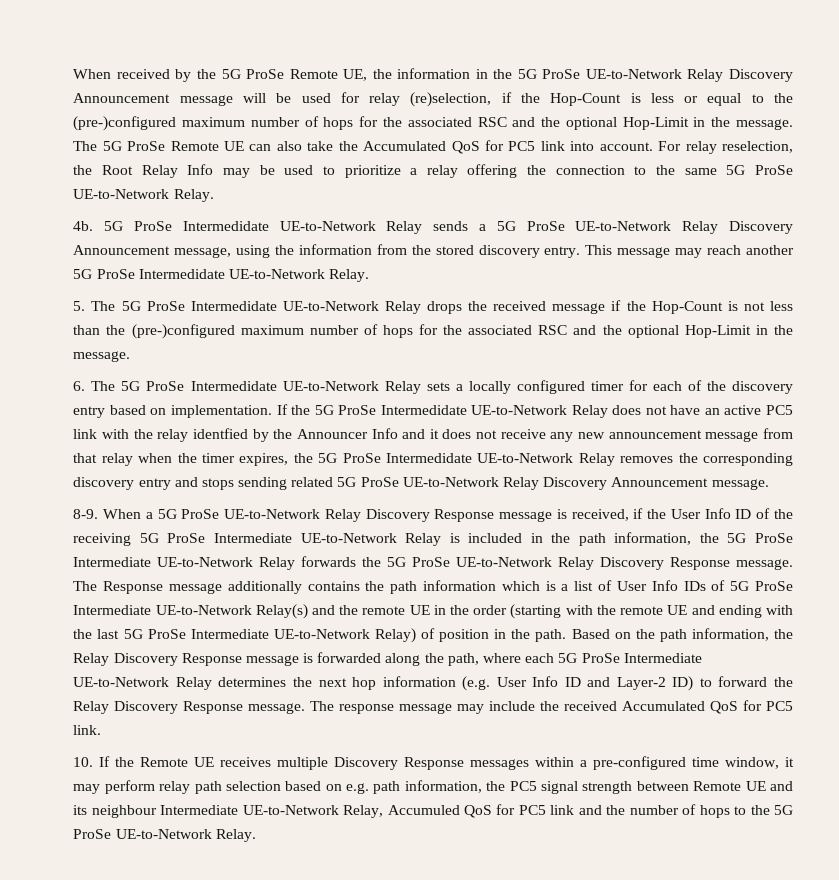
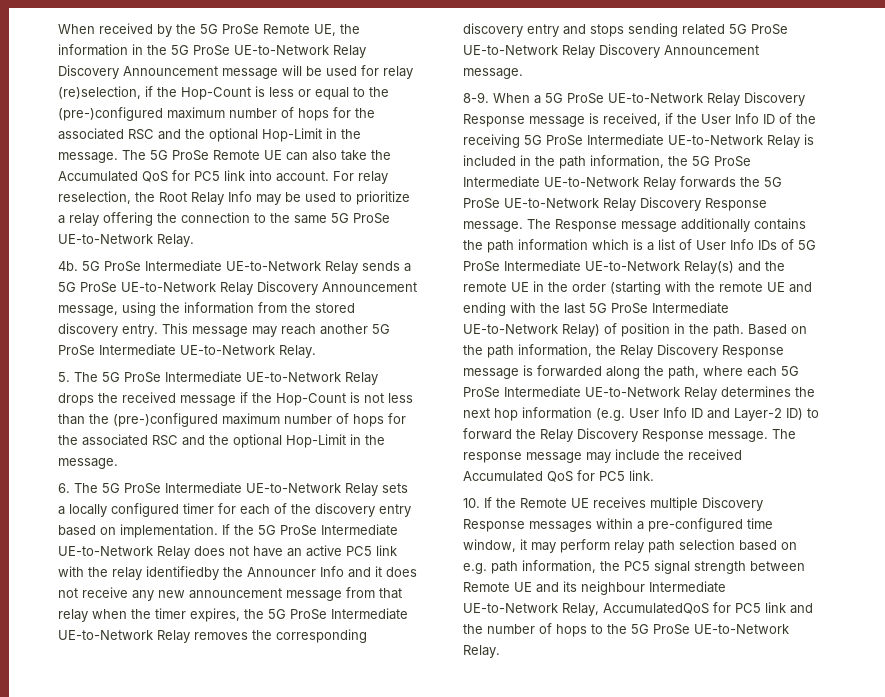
[182,221,269,231] Intermedidate -> [144,260,222,272] Intermediate
[138,269,225,279] Intermedidate -> [98,344,176,356] Intermediate
[190,301,277,311] Intermedidate -> [164,371,242,383] Intermediate
[190,381,277,391] Intermedidate -> [164,482,242,494] Intermediate
[380,405,467,415] Intermedidate -> [320,524,398,536] Intermediate
[192,428,269,442] identfied by -> [145,566,219,580] identifiedby
[385,453,472,463] Intermedidate -> [330,608,408,620] Intermediate
[387,805,493,818] Accumuled QoS -> [602,603,709,614] AccumulatedQoS

